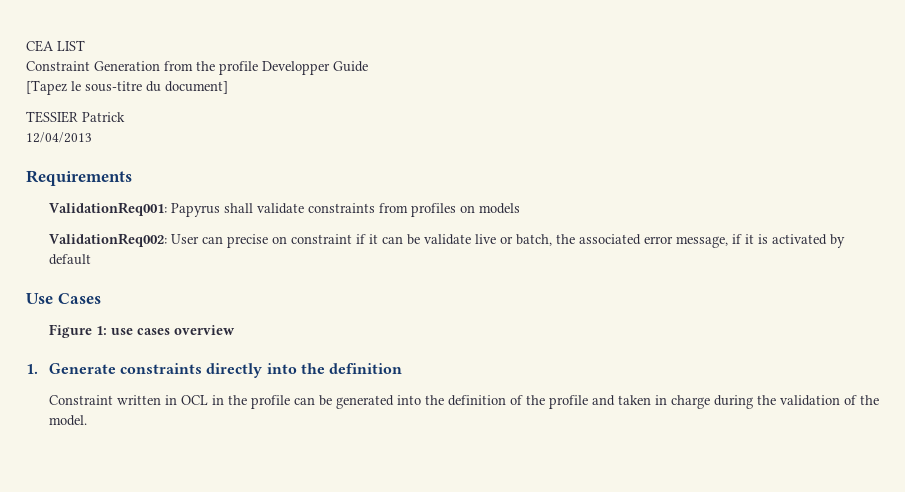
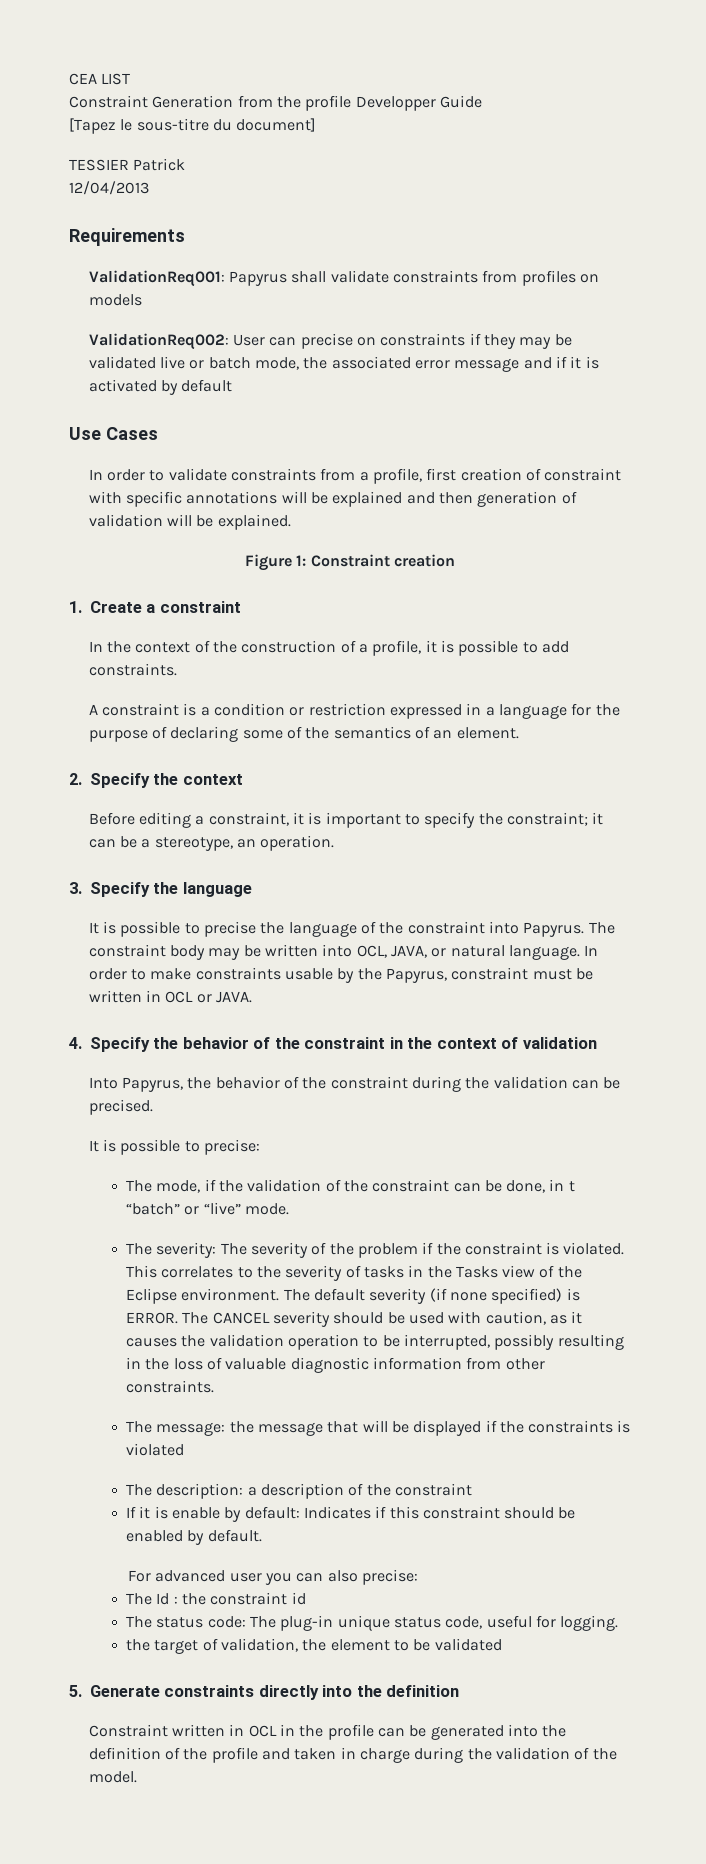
[290,234,552,246] constraint if it can be validate live or batch, -> [380,333,572,349] [88,356,299,370] constraints if they may be validated live or batch mode,
[675,236,728,248] message, -> [454,357,552,372] message and
[48,324,235,338] [26,364,38,374] Figure 1: use cases overview // 1. -> [88,468,622,484] [88,491,577,507] [88,514,291,530] [245,554,455,571] [69,601,241,613] [88,640,569,656] [88,663,177,676] [88,703,620,719] [88,726,519,742] [69,773,243,788] [88,812,604,828] [88,835,335,851] [69,882,252,897] [88,921,615,937] [88,944,599,960] [88,967,593,983] [88,990,252,1003] [69,1037,597,1052] [88,1076,621,1092] [88,1099,153,1115] [88,1139,260,1155] [125,1179,575,1193] [125,1202,289,1215] [125,1242,625,1258] [125,1265,582,1281] [125,1288,580,1304] [125,1311,583,1327] [125,1334,624,1350] [125,1357,545,1373] [125,1380,214,1393] [125,1420,631,1436] [125,1443,184,1456] [125,1483,472,1499] [125,1506,576,1522] [125,1529,262,1545] [128,1569,418,1585] [125,1592,306,1605] [125,1615,619,1631] [125,1638,502,1654] [69,1685,82,1697] In order to validate constraints from a profile, first creation of constraint with specific annotations will be explained and then generation of validation will be explained. // Figure 1: Constraint creation // 1. Create a constraint // In the context of the construction of a profile, it is possible to add constraints. // A constraint is a condition or restriction expressed in a language for the purpose of declaring some of the semantics of an element. // 2. Specify the context // Before editing a constraint, it is important to specify the constraint; it can be a stereotype, an operation. // 3. Specify the language // It is possible to precise the language of the constraint into Papyrus. The constraint body may be written into OCL, JAVA, or natural language. In order to make constraints usable by the Papyrus, constraint must be written in OCL or JAVA. // 4. Specify the behavior of the constraint in the context of validation // Into Papyrus, the behavior of the constraint during the validation can be precised. // It is possible to precise: // The mode, if the validation of the constraint can be done, in t “batch” or “live” mode. // The severity: The severity of the problem if the constraint is violated. This correlates to the severity of tasks in the Tasks view of the Eclipse environment. The default severity (if none specified) is ERROR. The CANCEL severity should be used with caution, as it causes the validation operation to be interrupted, possibly resulting in the loss of valuable diagnostic information from other constraints. // The message: the message that will be displayed if the constraints is violated // The description: a description of the constraint // If it is enable by default: Indicates if this constraint should be enabled by default. // For advanced user you can also precise: // The Id : the constraint id // The status code: The plug-in unique status code, useful for logging. // the target of validation, the element to be validated // 5.

